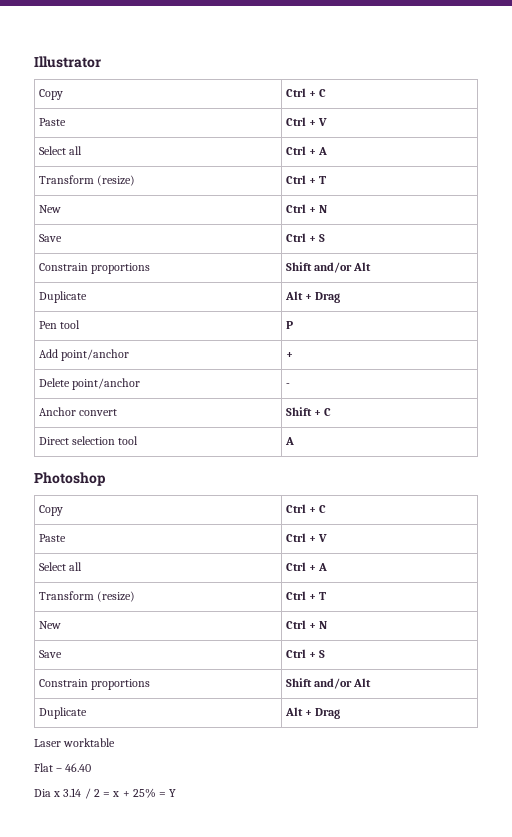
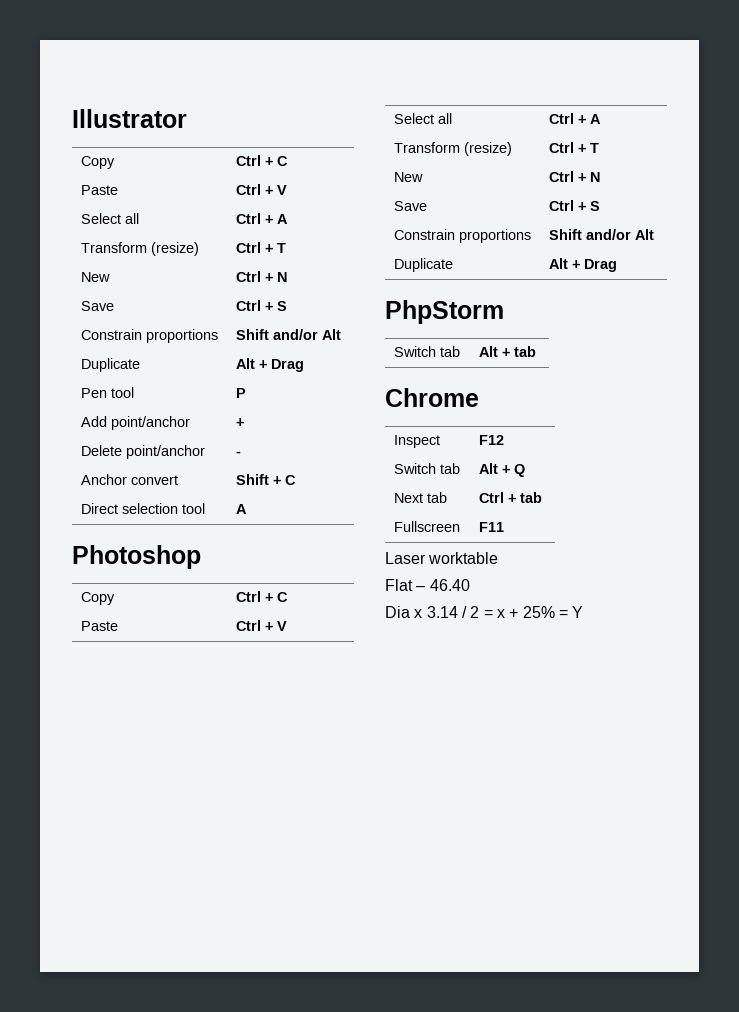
(341, 713) none -> [385,300,504,324] [393,346,460,357] [478,346,536,357] [385,388,479,407] [393,435,440,448] [478,435,504,445] [393,463,460,474] [478,463,525,477] [393,492,447,503] [478,492,542,503] [393,521,460,532] [478,522,504,532] // PhpStorm // Switch tab | Alt + tab // Chrome // Inspect | F12 // Switch tab | Alt + Q // Next tab | Ctrl + tab // Fullscreen | F11

